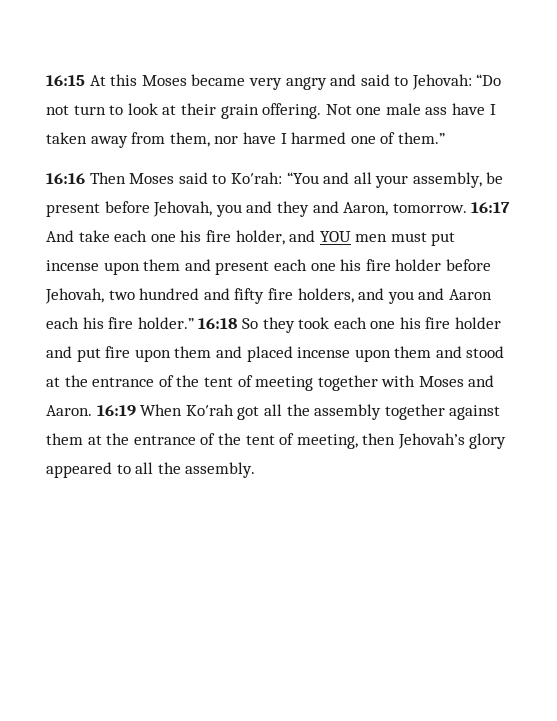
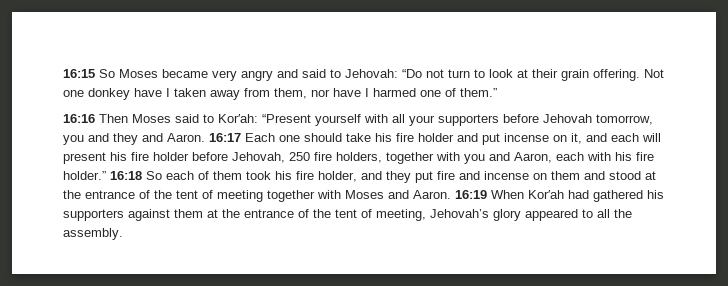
[89,74,138,86] At this -> [99,69,115,78] So
[385,103,448,115] male ass -> [88,88,130,100] donkey
[230,172,504,188] [46,201,511,217] [46,230,456,246] [46,259,336,275] Ko′rah: “You and all your assembly, be present before Jehovah, you and they and Aaron, tomorrow. 16:17 And take each one his fire holder, and YOU men must put incense upon them and present each one -> [218,114,653,126] [63,133,661,145] [63,152,106,164] Kor′ah: “Present yourself with all your supporters before Jehovah tomorrow, you and they and Aaron. 16:17 Each one should take his fire holder and put incense on it, and each will present
[108,288,492,304] [46,317,79,329] two hundred and fifty fire holders, and you and Aaron each -> [289,152,611,164] 250 fire holders, together with you and Aaron, each with
[262,317,502,333] [46,346,391,362] they took each one his fire holder and put fire upon them and placed incense upon -> [166,171,547,183] each of them took his fire holder, and they put fire and incense on
[185,404,445,420] Ko′rah got all the assembly together -> [528,190,664,202] [63,209,124,221] Kor′ah had gathered his supporters
[362,433,396,445] then -> (426, 215) none

